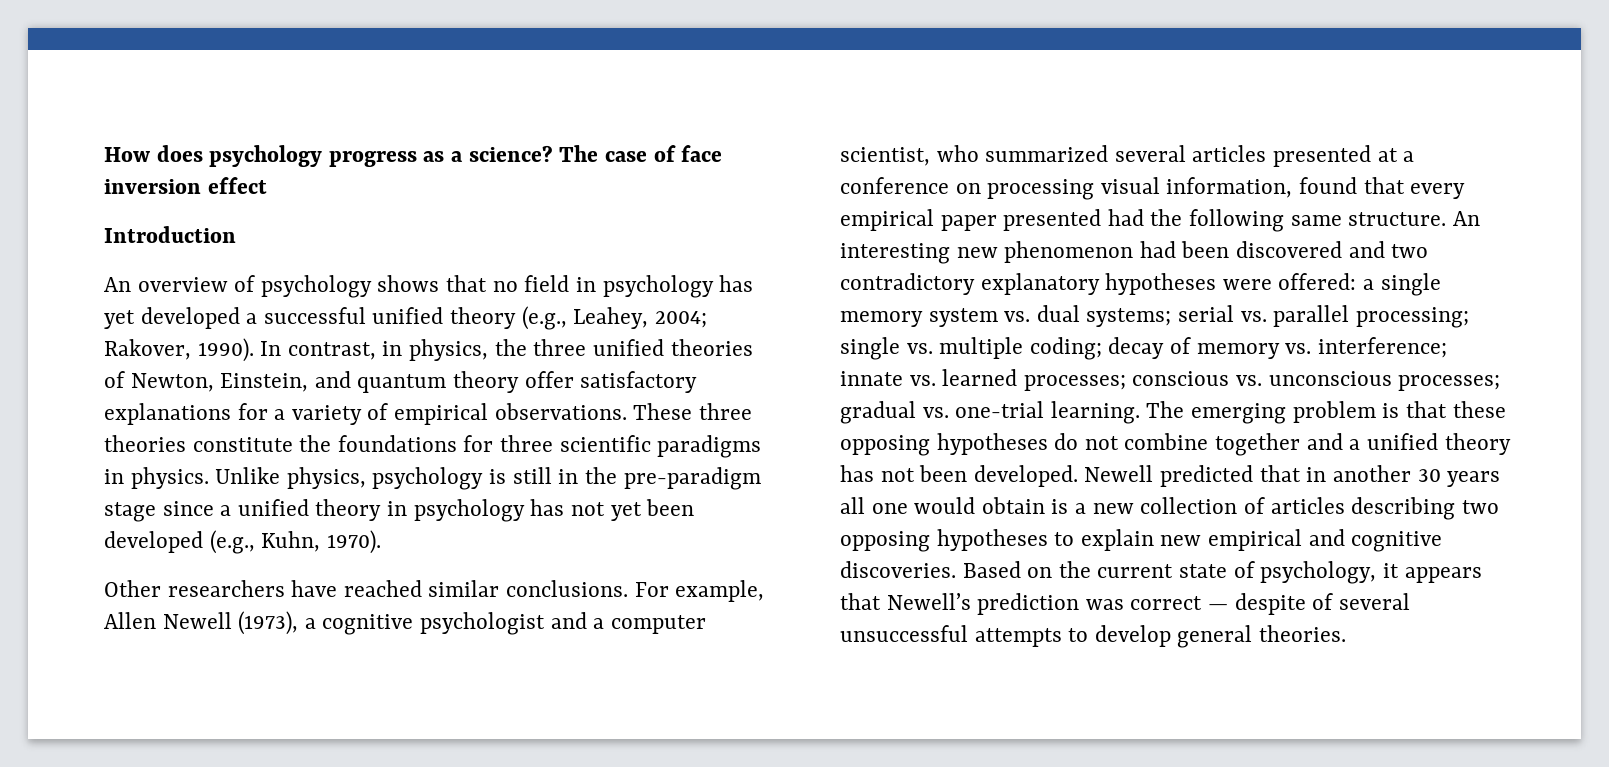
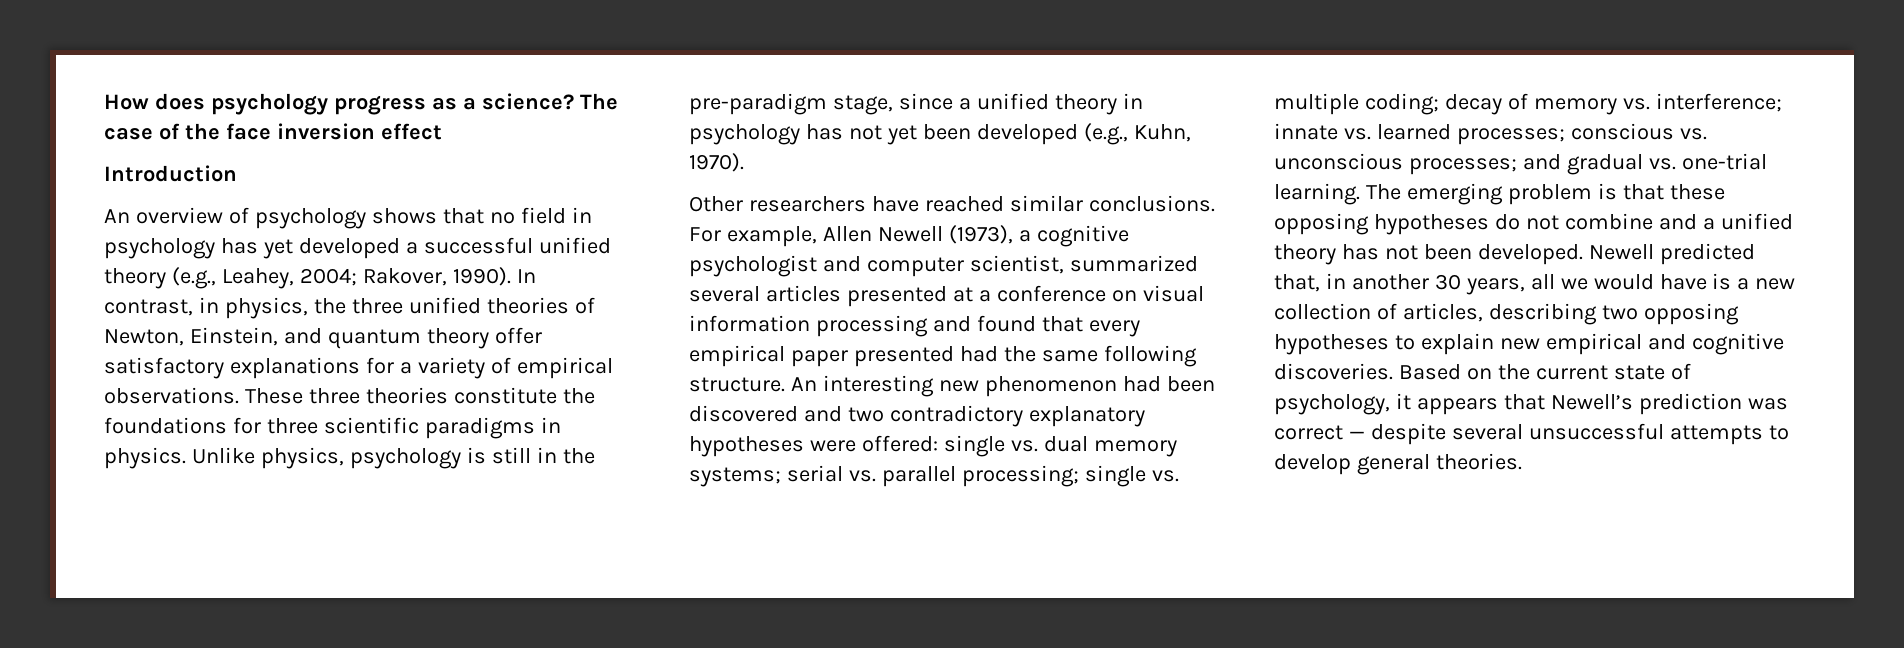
(676, 153) none -> [184,123,220,140] the
[104,502,156,522] stage -> [832,95,893,115] stage,
[593,618,605,629] a -> (861, 264) none
[936,145,979,162] who -> (1064, 264) none
[987,177,1293,200] processing visual information, -> [1142,285,1204,302] [689,315,971,337] visual information processing and
[1189,209,1342,232] following same -> [1041,345,1197,367] same following
[1363,273,1441,296] [840,308,998,327] a single memory system -> [943,435,1005,457] single
(1080, 313) none -> [1093,440,1177,457] memory
(1501, 383) none -> [1522,154,1561,170] and
[1215,433,1301,456] together -> (1653, 221) none
[1259,465,1301,482] that -> [1274,274,1320,292] that,
[1447,471,1501,487] [840,497,1045,514] years all one would obtain -> [1465,274,1707,295] years, all we would have
[1270,497,1345,514] articles -> [1402,303,1483,322] articles,
[1312,593,1334,610] of -> (1446, 434) none

